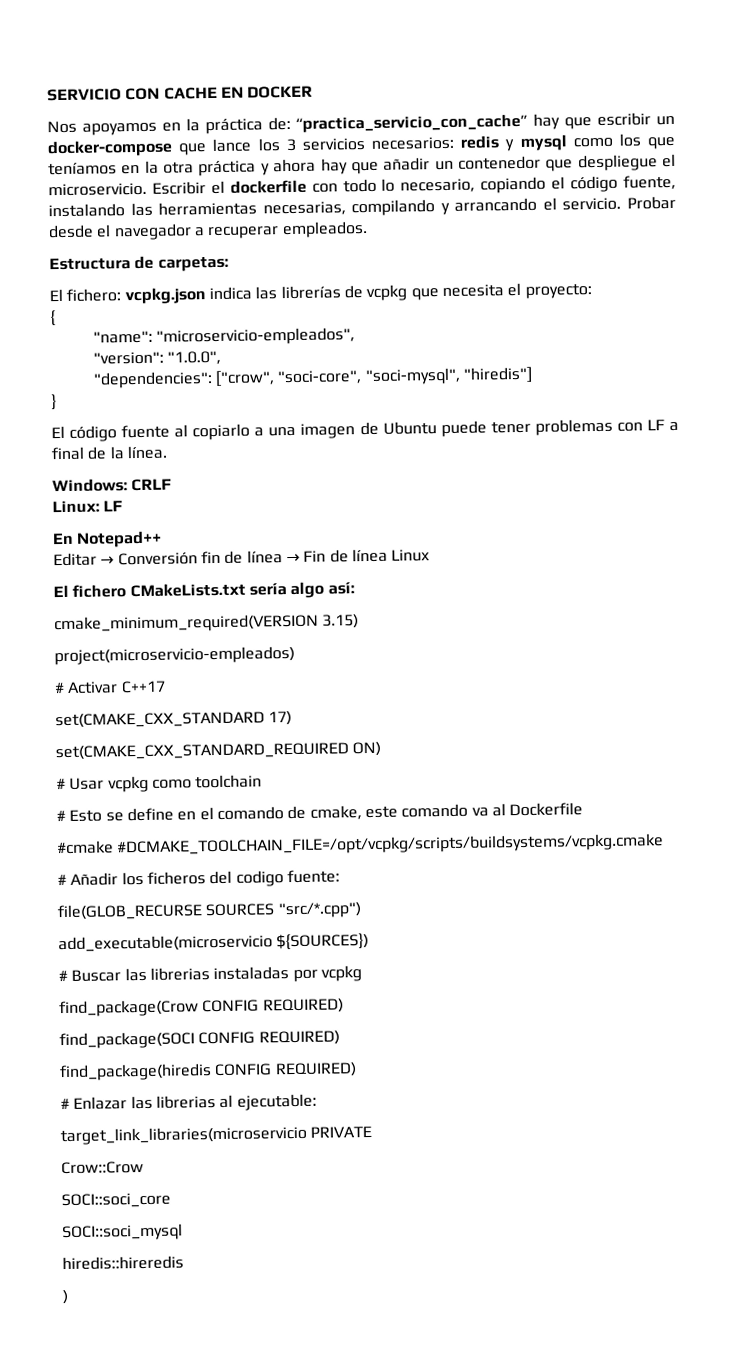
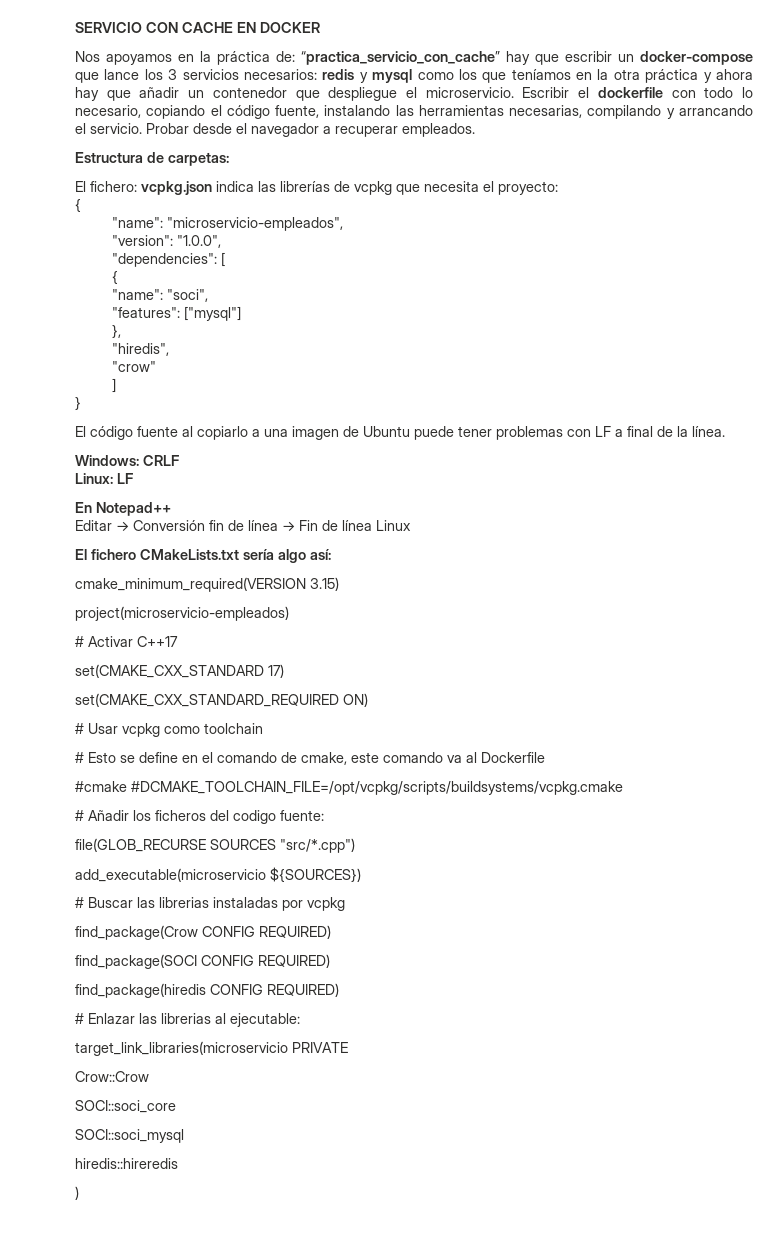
[215,366,534,387] ["crow", "soci-core", "soci-mysql", "hiredis"] -> [221,252,226,267] [112,270,119,285] [112,289,209,302] [112,306,242,321] [112,324,122,339] [112,343,170,356] [112,361,157,372] [112,378,117,393] [ // { // "name": "soci", // "features": ["mysql"] // }, // "hiredis", // "crow" // ]

